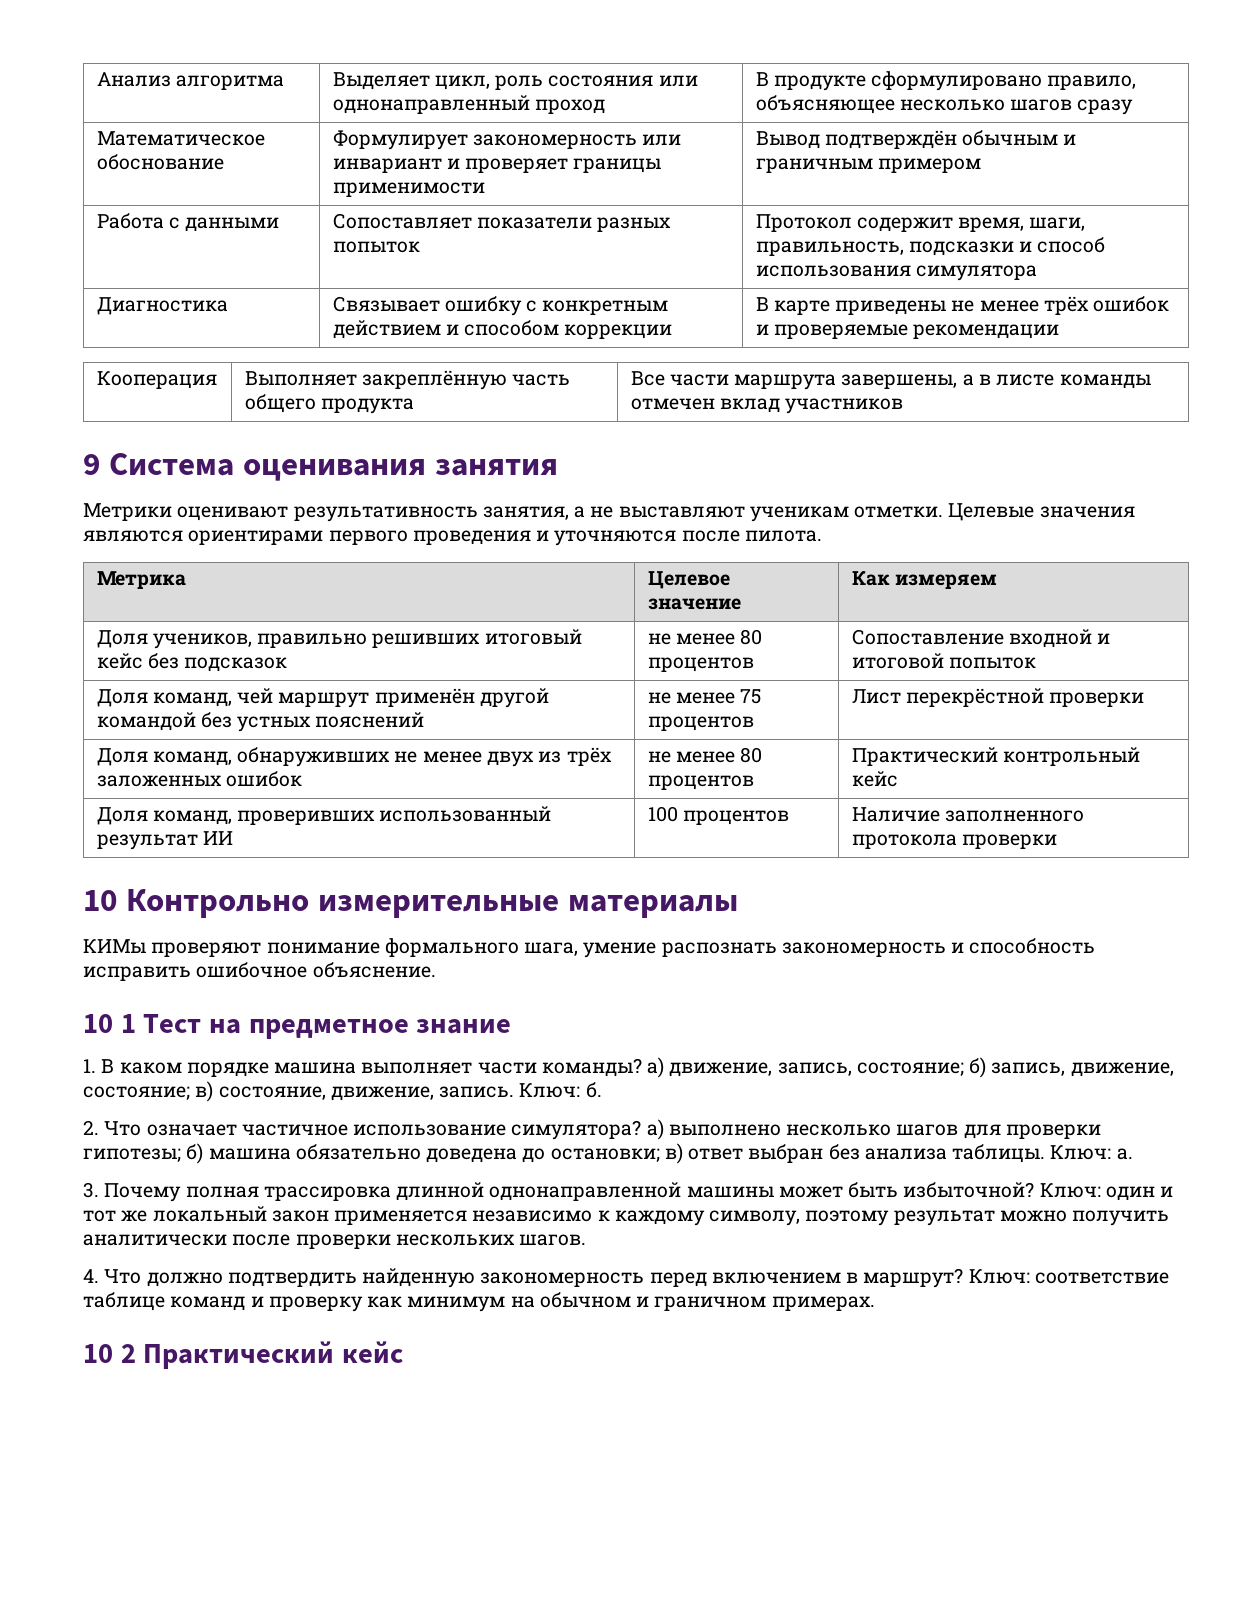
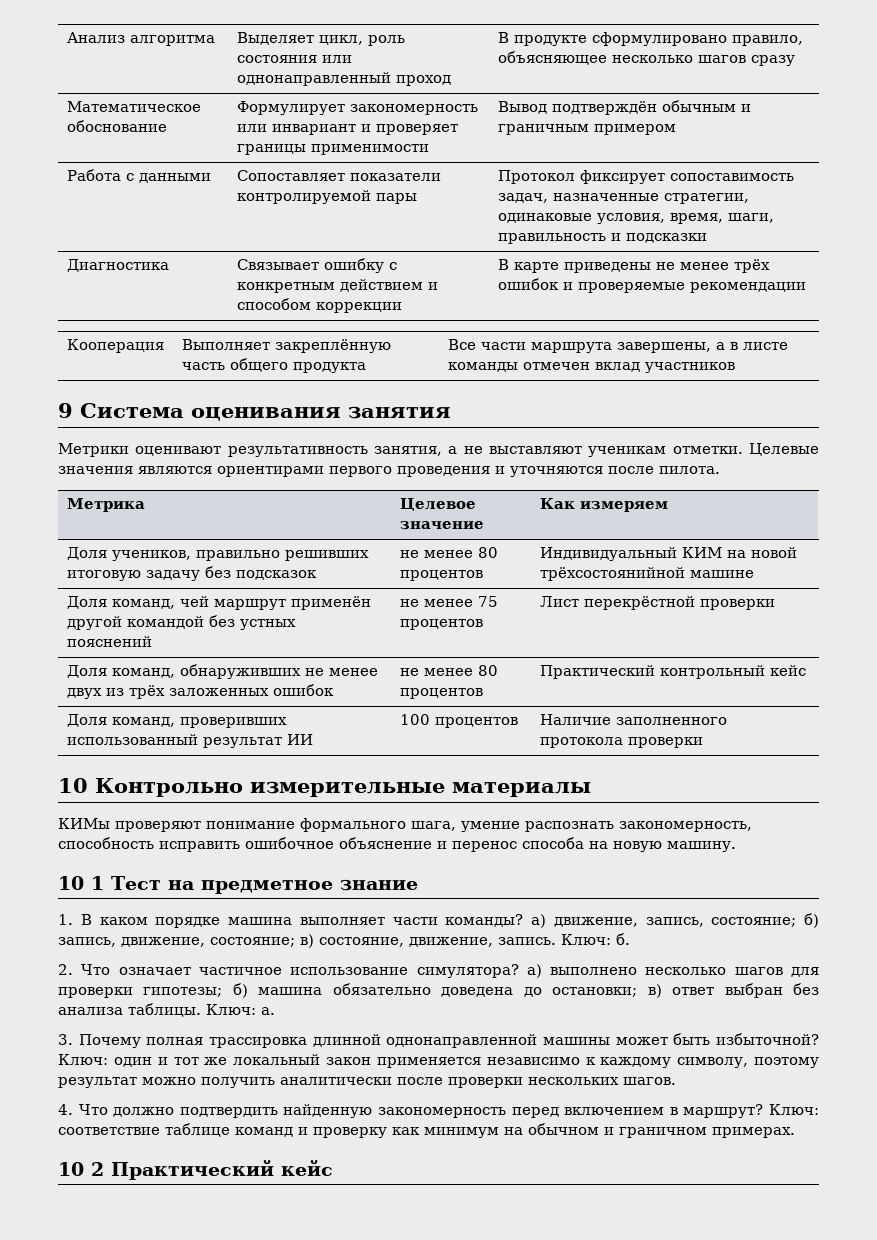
[597,217,672,232] [332,241,420,253] разных попыток -> [236,190,417,204] контролируемой пары
[856,217,1086,232] [755,237,1106,256] [755,265,1037,281] содержит время, шаги, правильность, подсказки и способ использования симулятора -> [579,170,794,184] [497,193,749,204] [497,213,774,224] [497,233,707,244] фиксирует сопоставимость задач, назначенные стратегии, одинаковые условия, время, шаги, правильность и подсказки
[484,629,582,645] [96,653,143,669] итоговый кейс -> [66,570,200,581] итоговую задачу
[851,629,1111,648] [851,653,1036,669] Сопоставление входной и итоговой попыток -> [539,547,797,561] [539,567,754,581] Индивидуальный КИМ на новой трёхсостоянийной машине
[781,942,965,957] закономерность и -> [619,821,752,832] закономерность,
[312,962,436,978] объяснение. -> [339,837,736,852] объяснение и перенос способа на новую машину.

